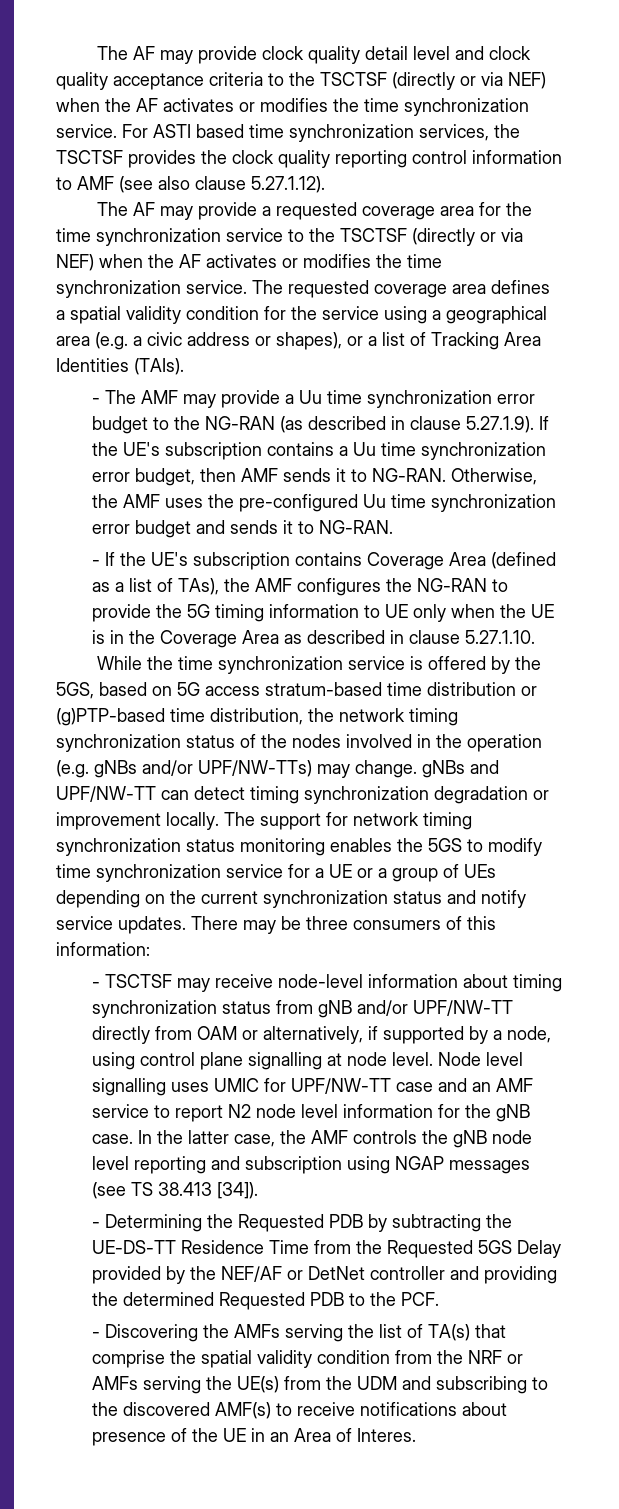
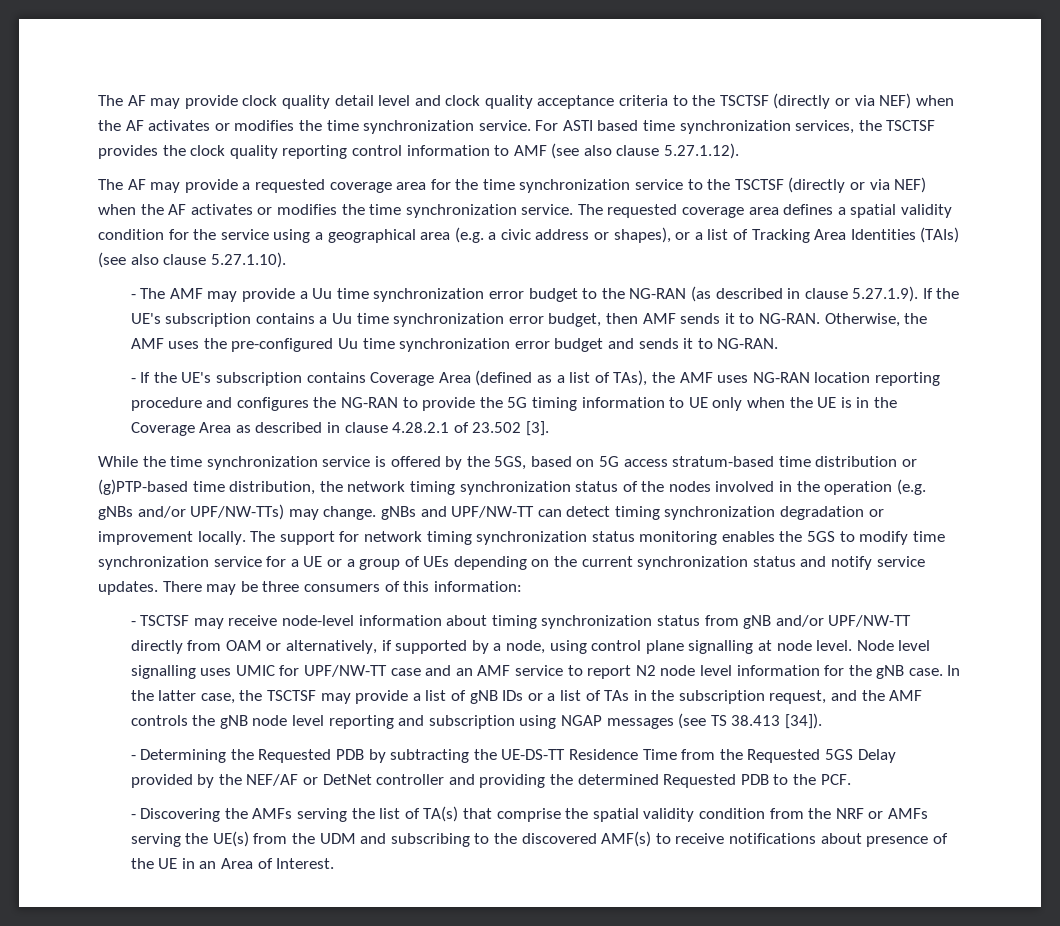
[134,358,184,375] (TAIs). -> [920,227,960,243] [98,252,286,268] (TAIs) (see also clause 5.27.1.10).
(292, 585) none -> [717,372,940,386] [130,397,233,411] uses NG-RAN location reporting procedure and
[464,630,535,644] 5.27.1.10. -> [392,421,549,436] 4.28.2.1 of 23.502 [3].
(306, 1137) none -> [267,690,885,704] TSCTSF may provide a list of gNB IDs or a list of TAs in the subscription request, and the
[356,1428,416,1442] Interes. -> [276,858,335,869] Interest.

